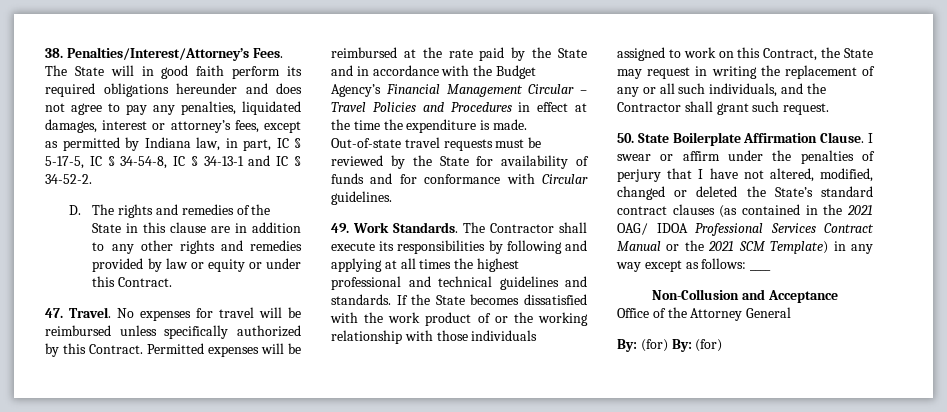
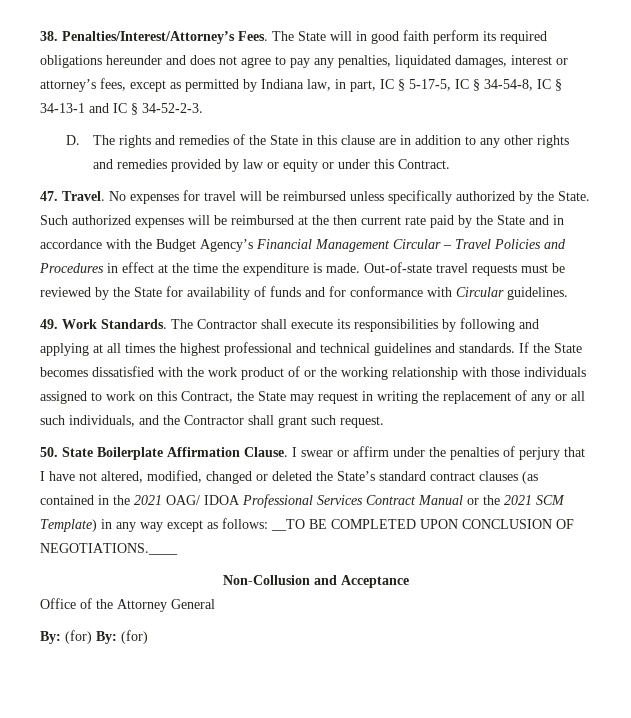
[45,174,92,184] 34-52-2. -> [142,103,203,113] 34-52-2-3.
[63,343,204,354] this Contract. Permitted -> [537,191,590,201] [40,215,131,225] the State. Such authorized
(442, 52) none -> [333,215,401,225] then current
[750,269,772,271] ____ -> [271,519,574,531] [40,543,178,555] __TO BE COMPLETED UPON CONCLUSION OF NEGOTIATIONS.____

